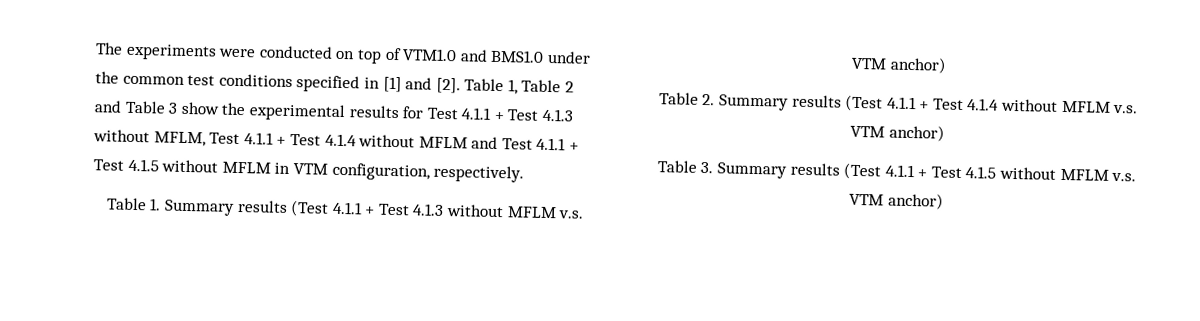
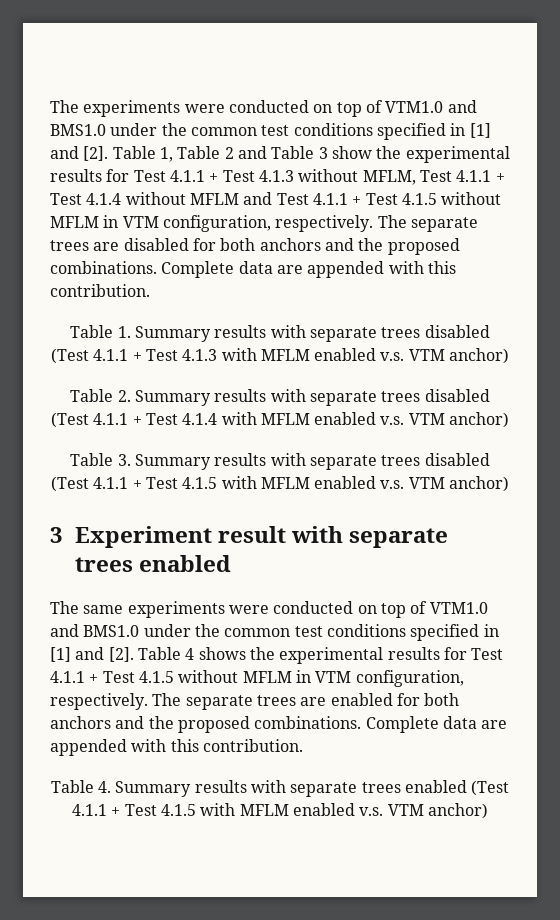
(525, 173) none -> [377,215,478,232] [50,238,460,255] [50,261,456,278] [50,284,150,297] The separate trees are disabled for both anchors and the proposed combinations. Complete data are appended with this contribution.
(288, 206) none -> [270,325,490,342] with separate trees disabled
[446,204,557,219] without MFLM -> [221,348,377,361] with MFLM enabled
(842, 101) none -> [270,389,490,406] with separate trees disabled
[1001,98,1111,113] without MFLM -> [221,412,377,425] with MFLM enabled
[843,162,1109,181] (Test 4.1.1 + Test 4.1.5 without MFLM -> [270,453,490,470] [50,476,510,492] [50,526,449,548] [75,555,232,572] [50,601,488,618] [50,624,499,641] [50,647,504,664] [50,670,464,687] [50,693,460,710] [50,716,508,733] [50,739,303,756] [50,780,510,797] [72,803,355,816] with separate trees disabled (Test 4.1.1 + Test 4.1.5 with MFLM enabled v.s. VTM anchor) // 3 Experiment result with separate trees enabled // The same experiments were conducted on top of VTM1.0 and BMS1.0 under the common test conditions specified in [1] and [2]. Table 4 shows the experimental results for Test 4.1.1 + Test 4.1.5 without MFLM in VTM configuration, respectively. The separate trees are enabled for both anchors and the proposed combinations. Complete data are appended with this contribution. // Table 4. Summary results with separate trees enabled (Test 4.1.1 + Test 4.1.5 with MFLM enabled

